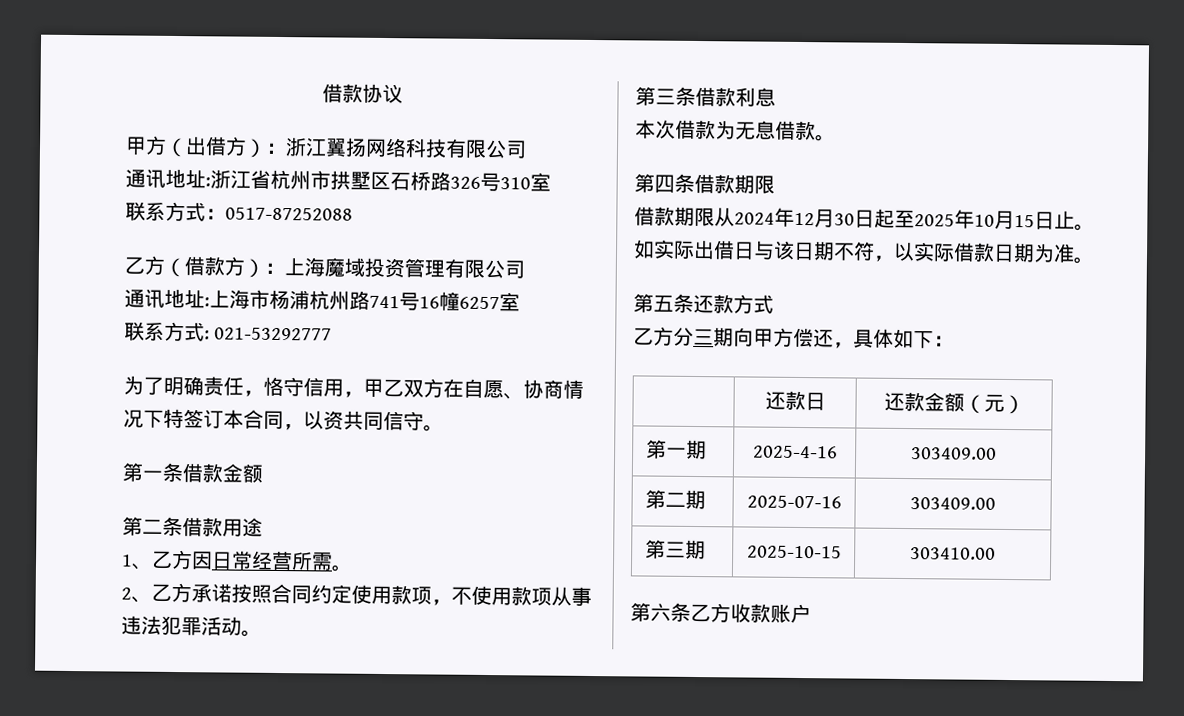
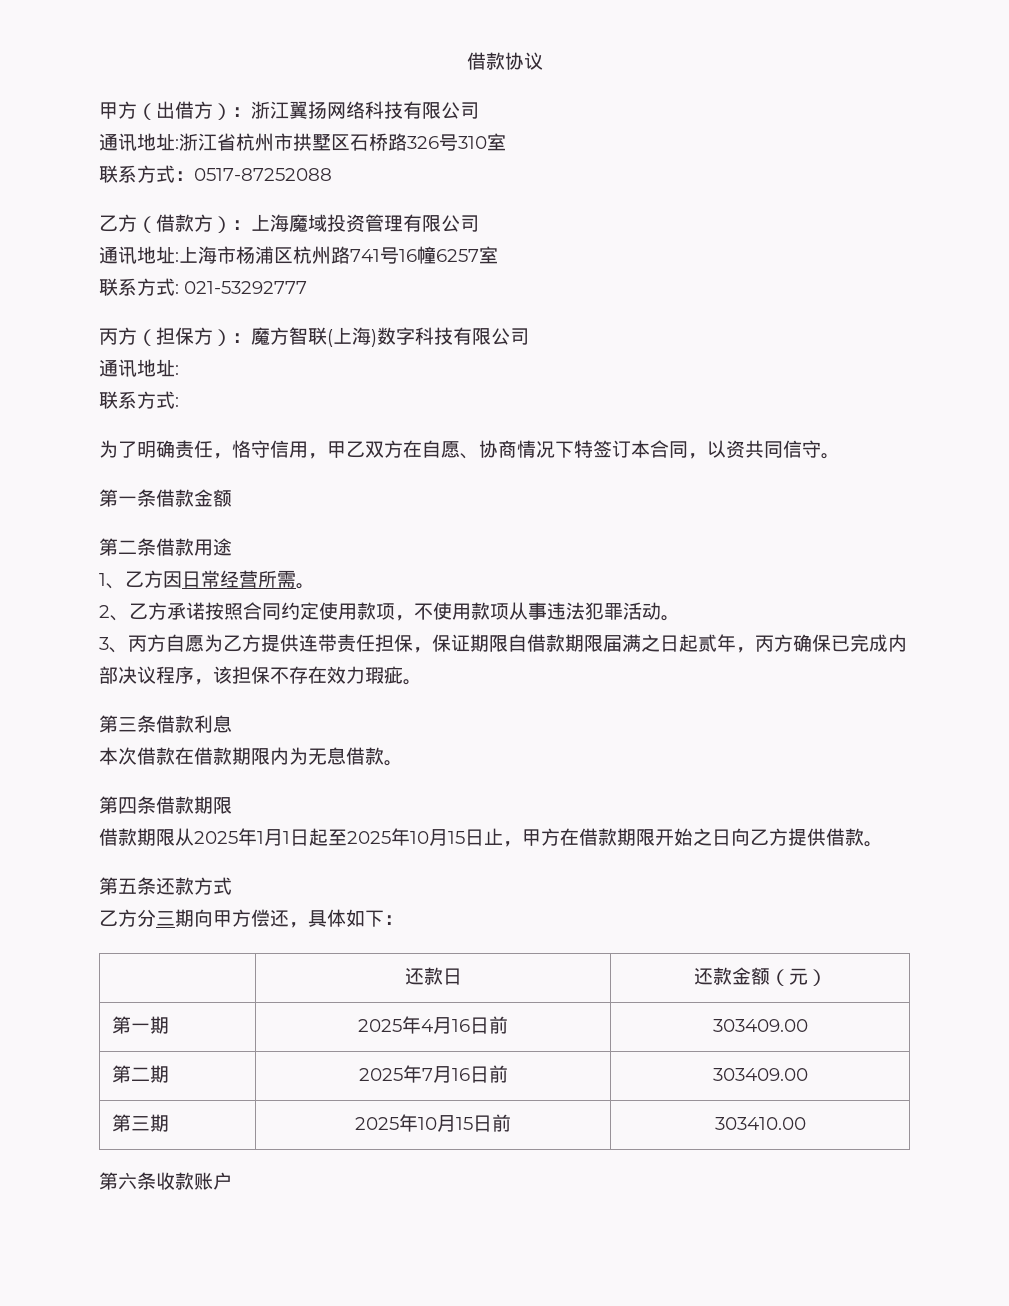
(310, 300) none -> [274,247,293,264] 区
(333, 334) none -> [99,327,529,347] [99,359,179,377] [99,391,179,409] // 丙方（担保方）：魔方智联(上海)数字科技有限公司 // 通讯地址: // 联系方式:
(262, 633) none -> [99,634,907,653] [99,666,422,685] // 3、丙方自愿为乙方提供连带责任担保，保证期限自借款期限届满之日起贰年，丙方确保已完成内部决议程序，该担保不存在效力瑕疵。
(716, 129) none -> [175,747,289,765] 在借款期限内
[734,207,855,228] 2024年12月30 -> [194,828,290,846] 2025年1月1
[1074,223,1095,231] [633,239,1075,263] 。如实际出借日与该日期不符，以实际借款日期为准 -> [503,828,864,847] ，甲方在借款期限开始之日向乙方提供借款
[752,445,838,459] [911,447,997,460] [644,489,706,510] [746,495,842,509] [910,497,996,510] [644,539,706,560] [746,545,842,559] 2025-4-16 | 303409.00 // 第二期 | 2025-07-16 | 303409.00 // 第三期 | 2025-10-15 -> [358,1016,508,1034] [712,1019,808,1032] [112,1065,170,1083] [358,1065,508,1083] [712,1068,808,1081] [112,1114,170,1132] [355,1114,511,1132] 2025年4月16日前 | 303409.00 // 第二期 | 2025年7月16日前 | 303409.00 // 第三期 | 2025年10月15日前
[690,603,731,623] 乙方 -> (156, 1181) none

